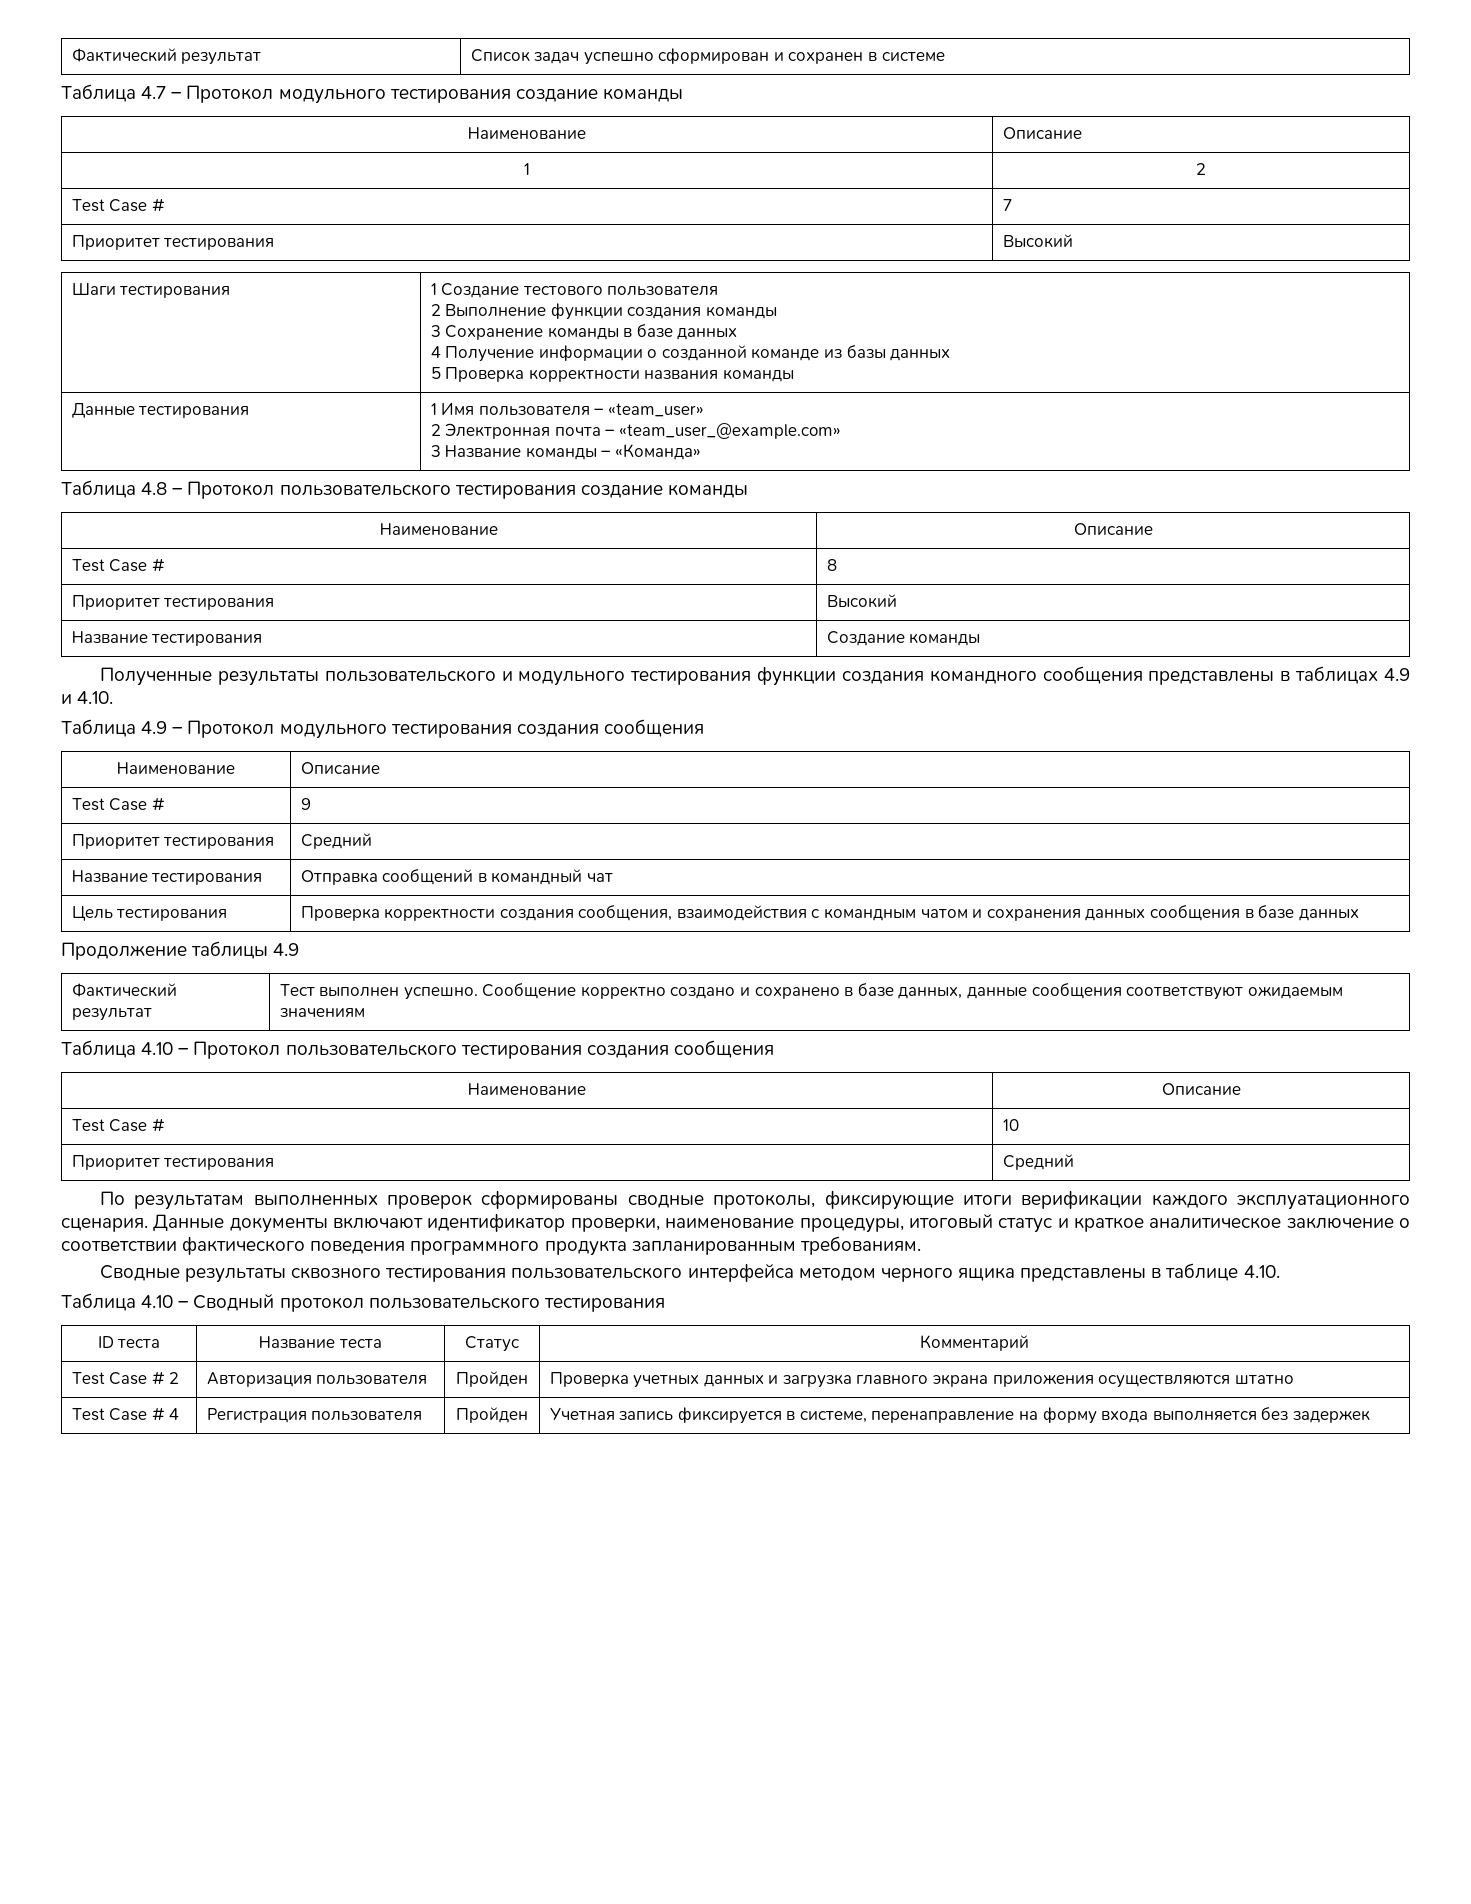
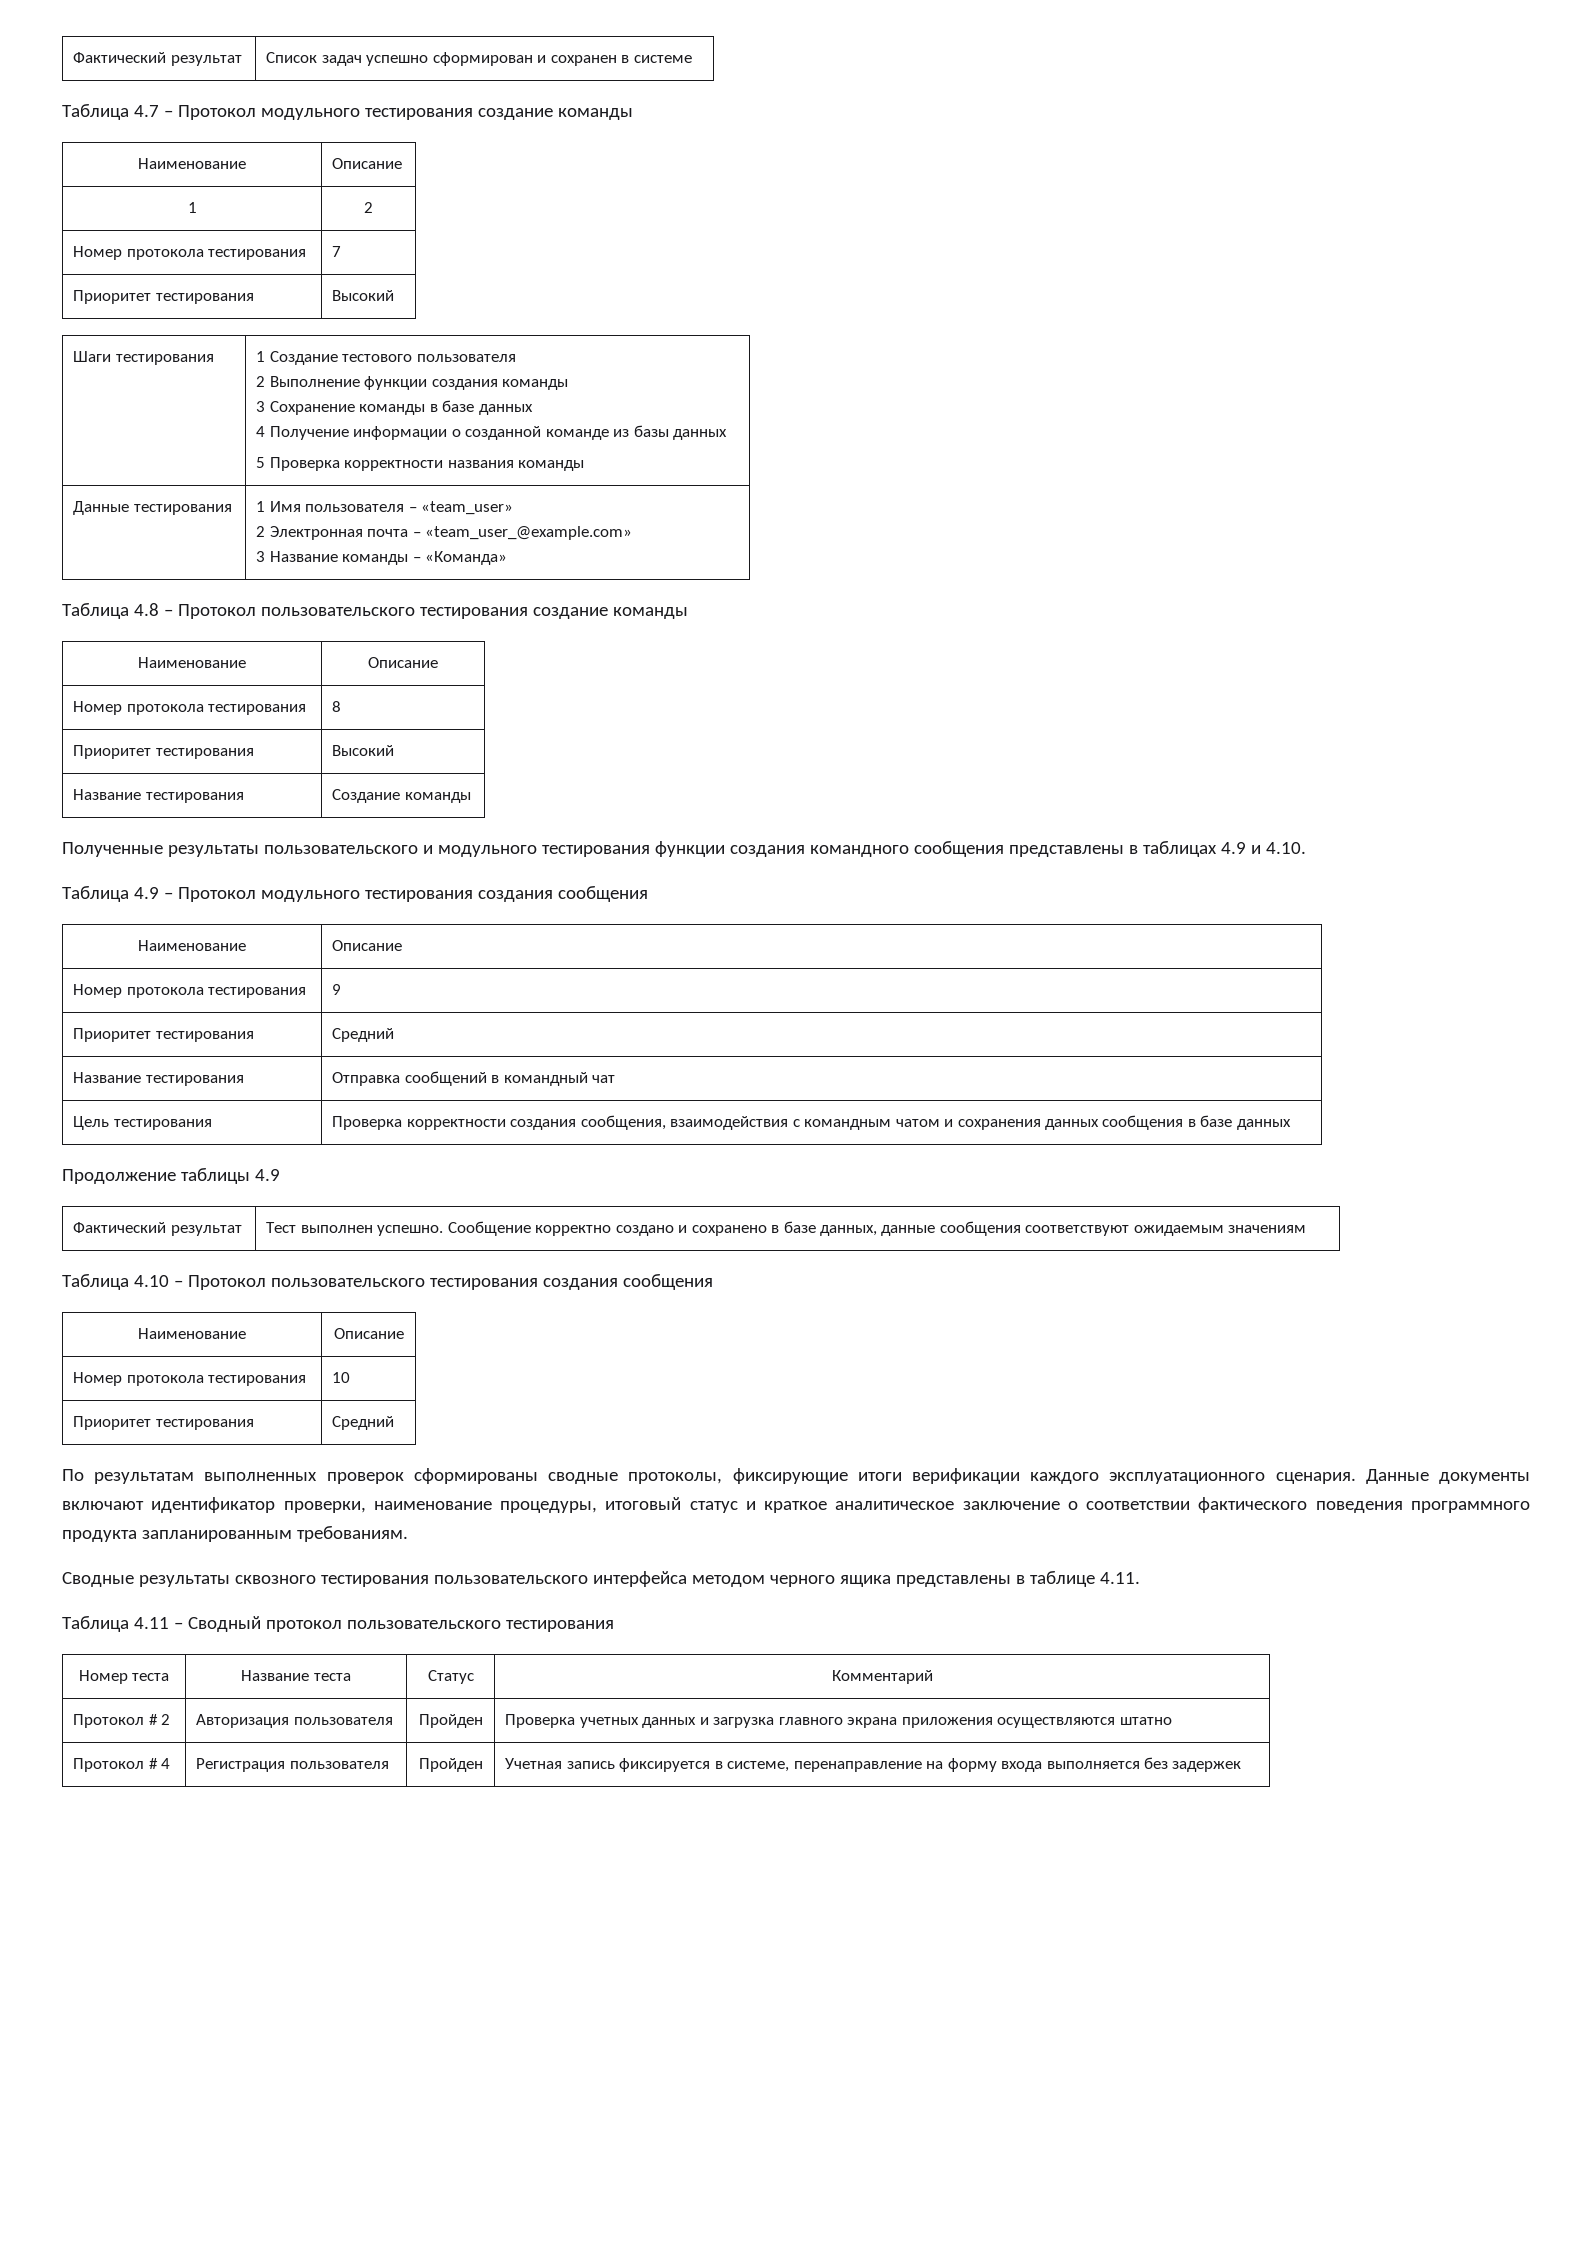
[71,198,165,212] Test Case # -> [73,246,307,260] Номер протокола тестирования
[71,558,165,572] Test Case # -> [73,701,307,715] Номер протокола тестирования
[71,797,165,811] Test Case # -> [73,984,307,998] Номер протокола тестирования
[71,1118,165,1132] Test Case # -> [73,1372,307,1386] Номер протокола тестирования
[1243,1265,1280,1278] [61,1293,174,1311] 4.10. // Таблица 4.10 -> [1099,1572,1140,1584] [62,1616,169,1632] 4.11. // Таблица 4.11
[97,1336,114,1348] ID -> [78,1670,128,1684] Номер
[71,1372,148,1385] Test Case -> [73,1714,145,1728] Протокол
[71,1408,148,1421] Test Case -> [73,1758,145,1772] Протокол

